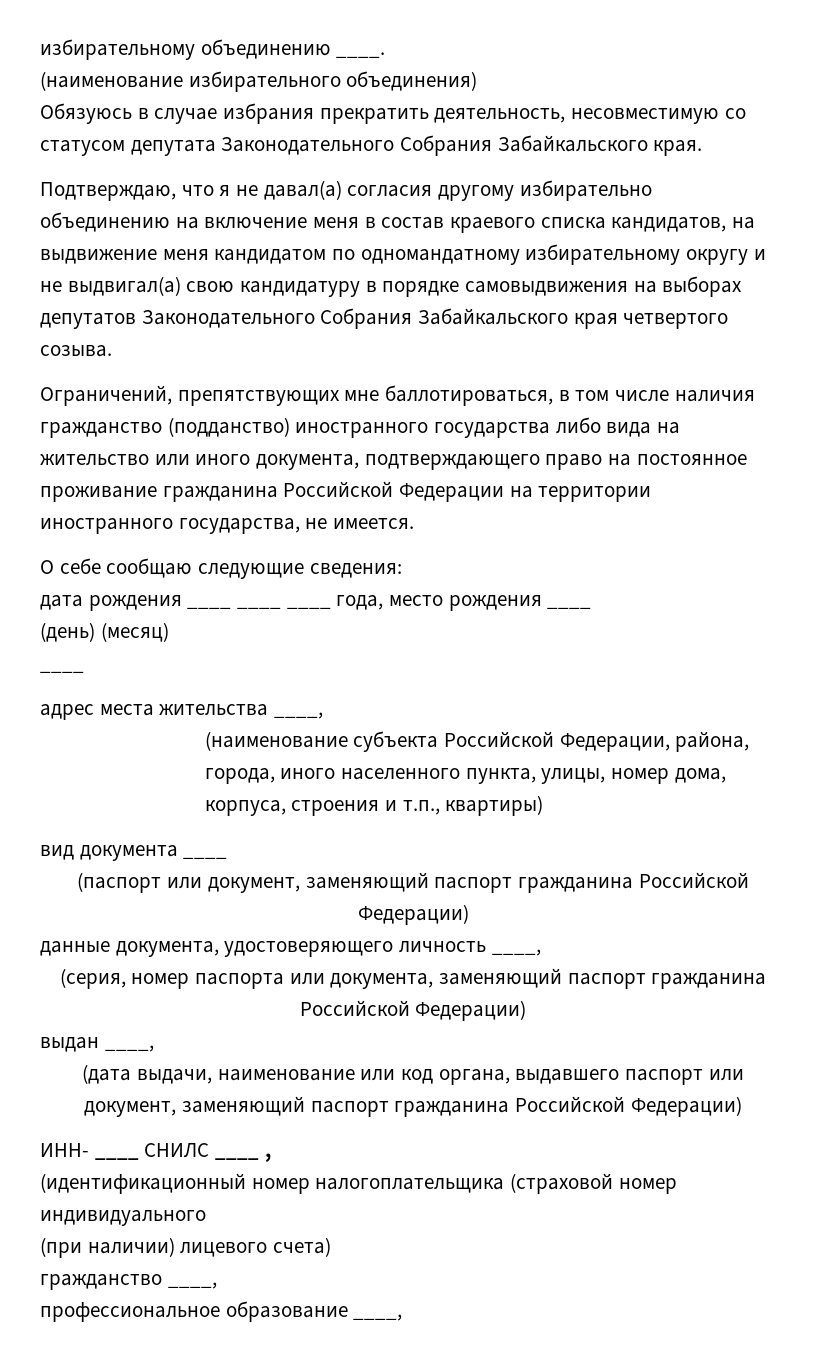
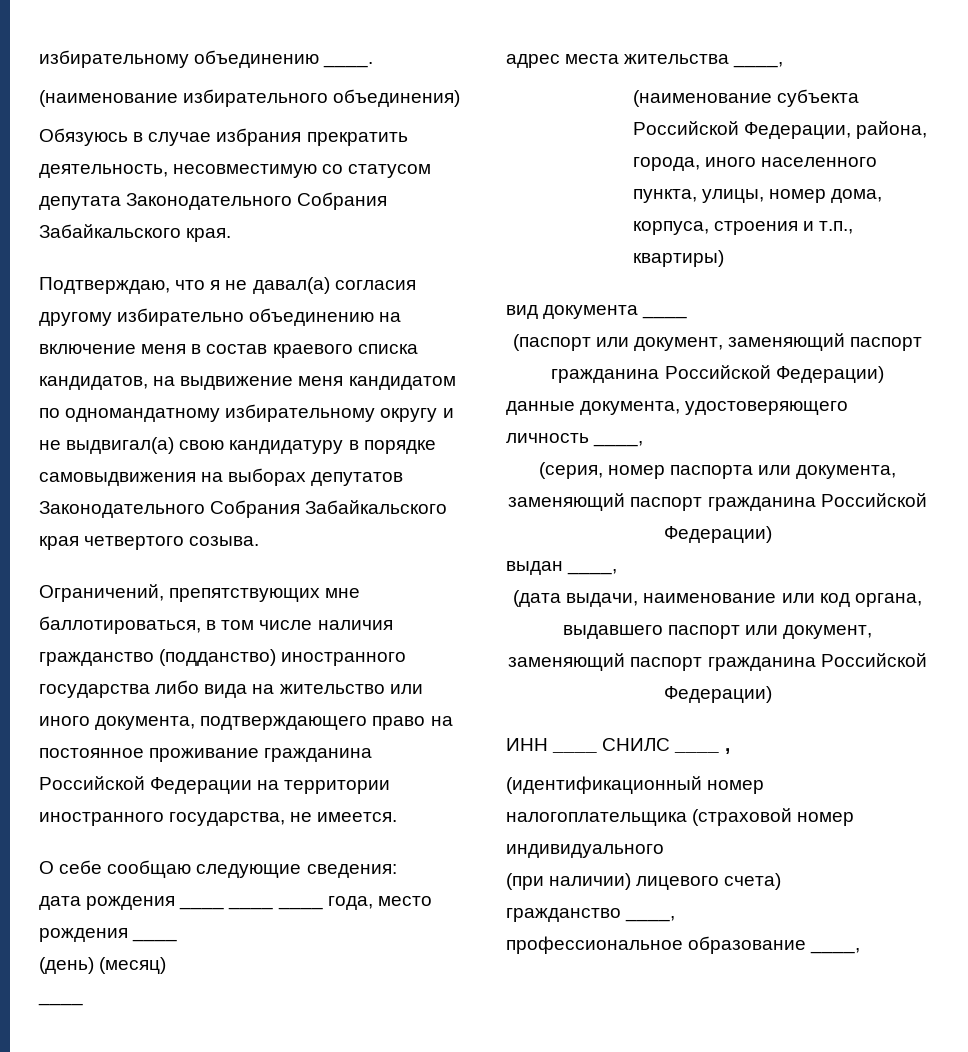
[40,1143,89,1157] ИНН- -> [506,738,548,751] ИНН

